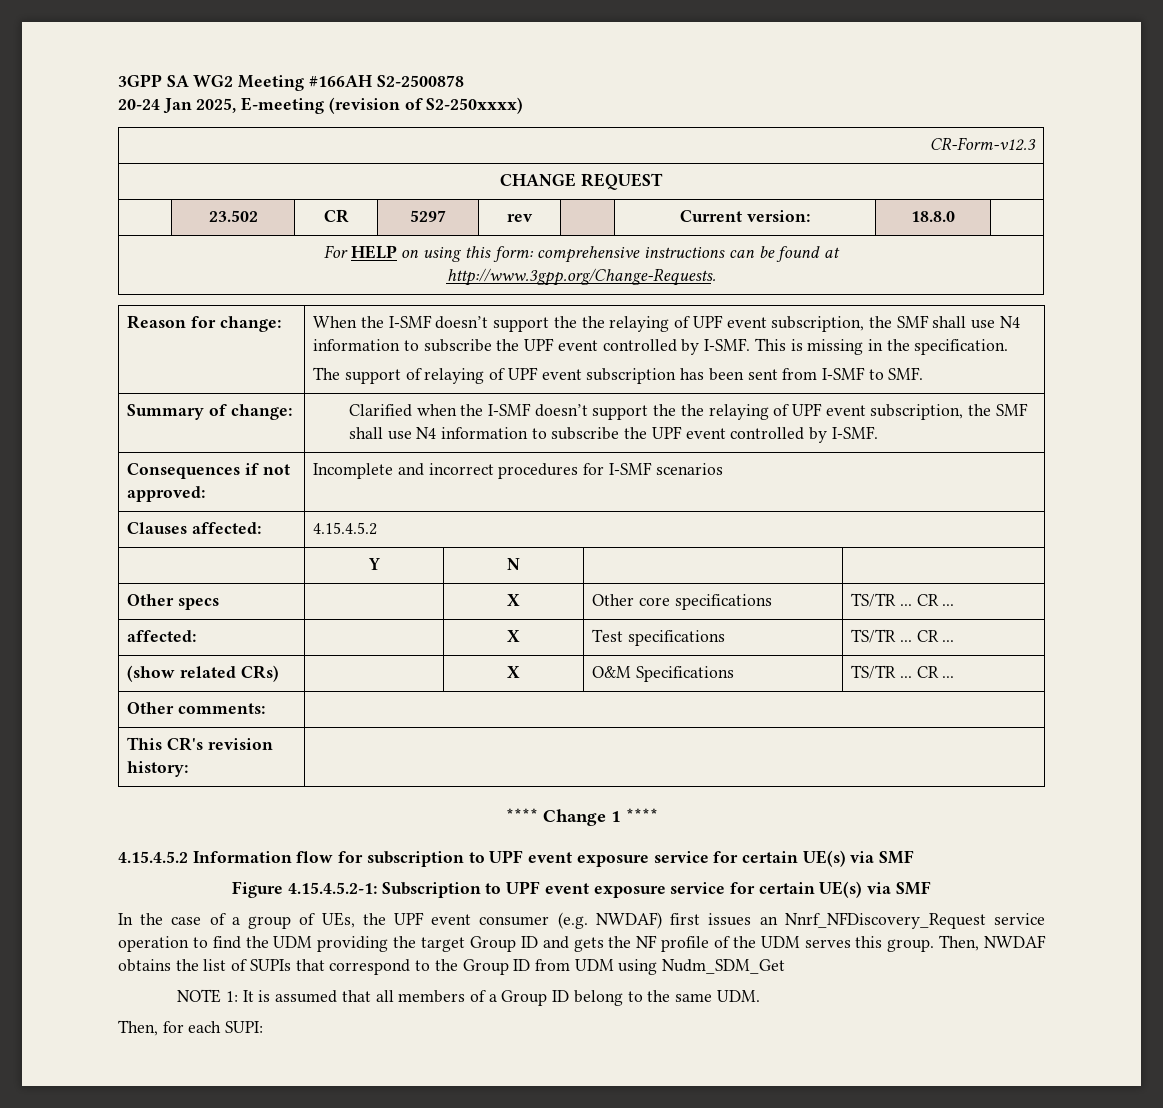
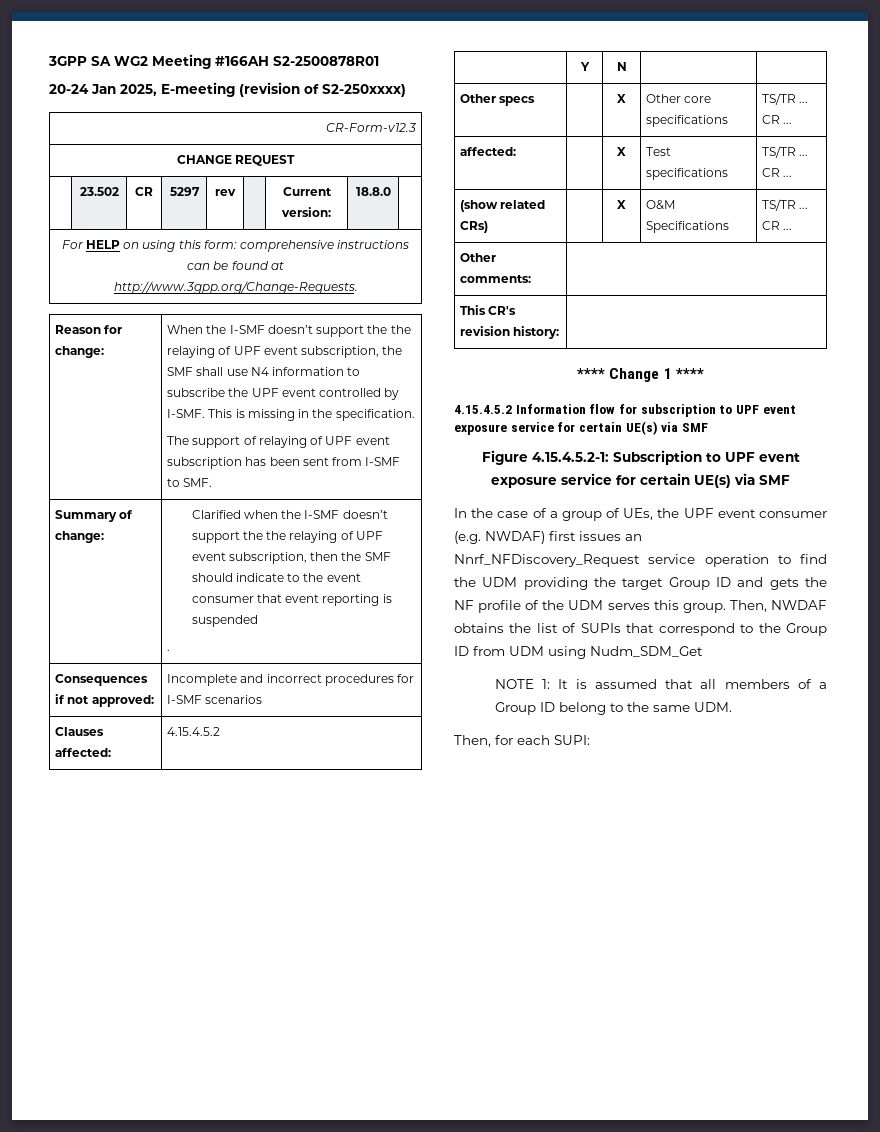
[376,75,464,87] S2-2500878 -> [273,56,379,66] S2-2500878R01
[968,403,1028,416] [348,426,878,443] the SMF shall use N4 information to subscribe the UPF event controlled by I-SMF. -> [310,552,391,561] [191,573,361,582] [191,594,392,606] [191,615,258,627] [167,649,171,651] then the SMF should indicate to the event consumer that event reporting is suspended // .

